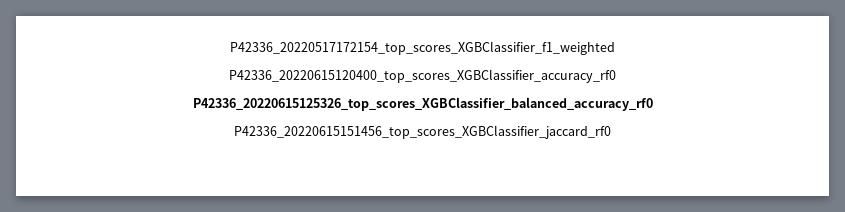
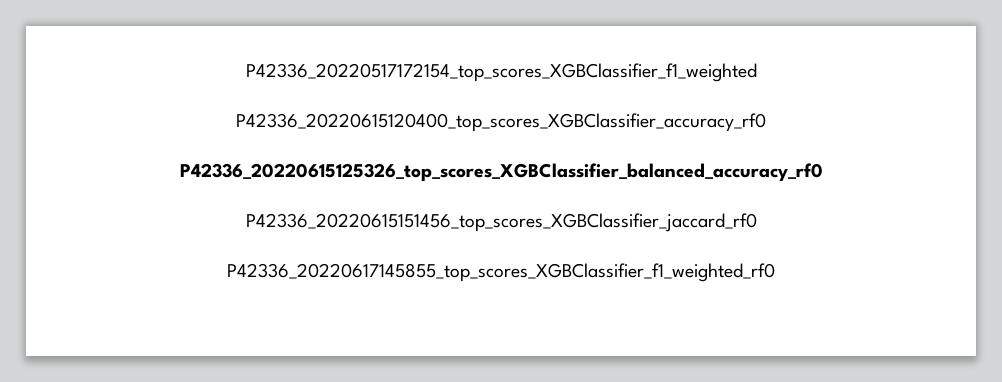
(611, 132) none -> [227,263,775,282] // P42336_20220617145855_top_scores_XGBClassifier_f1_weighted_rf0

